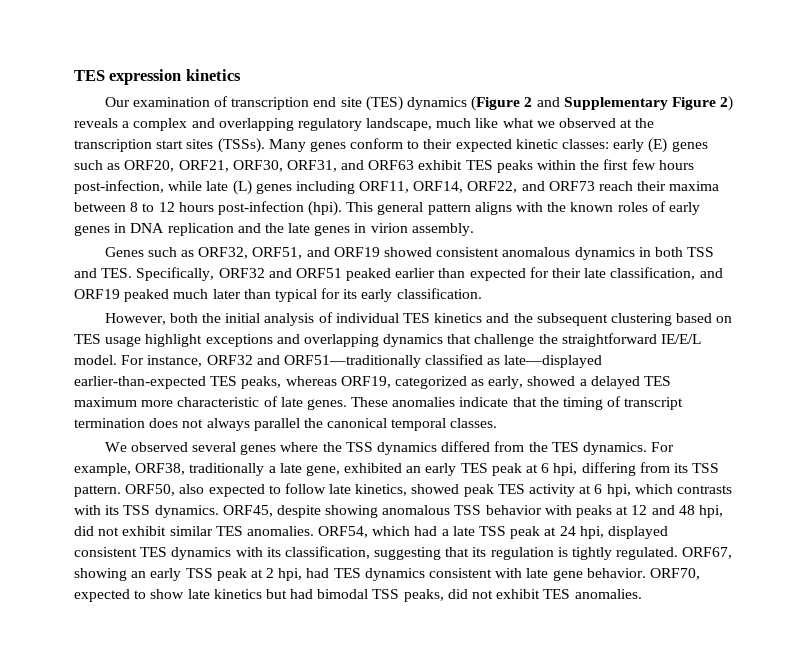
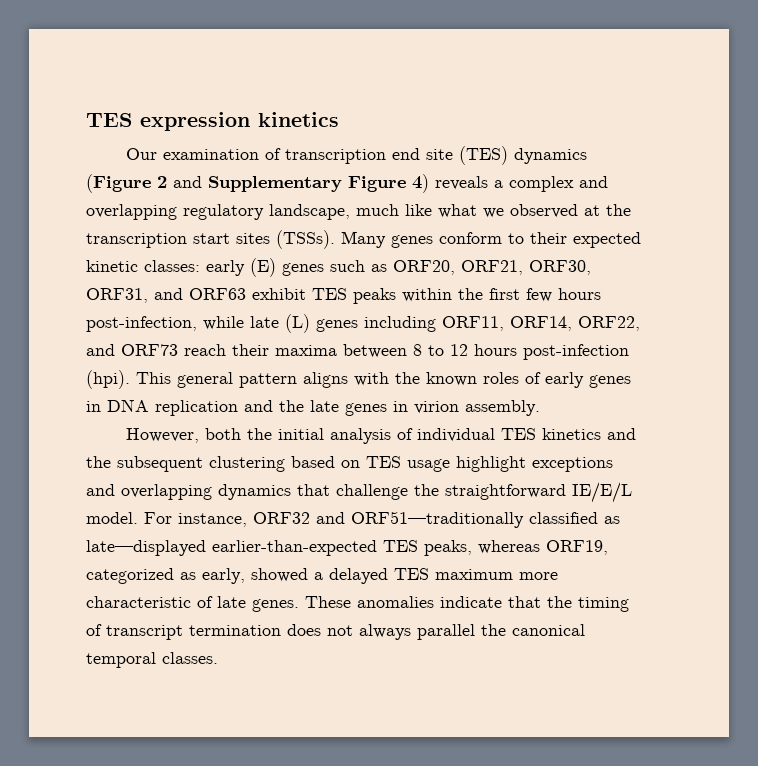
[720,96,734,111] 2) -> [412,174,429,193] 4)
[104,247,715,260] [74,267,723,281] [74,288,482,302] // Genes such as ORF32, ORF51, and ORF19 showed consistent anomalous dynamics in both TSS and TES. Specifically, ORF32 and ORF51 peaked earlier than expected for their late classification, and ORF19 peaked much later than typical for its early classification. -> (540, 408) none
[104,441,675,455] [74,462,720,476] [74,483,732,497] [74,505,723,518] [74,526,668,539] [74,546,733,560] [74,568,700,581] [74,589,642,602] // We observed several genes where the TSS dynamics differed from the TES dynamics. For example, ORF38, traditionally a late gene, exhibited an early TES peak at 6 hpi, differing from its TSS pattern. ORF50, also expected to follow late kinetics, showed peak TES activity at 6 hpi, which contrasts with its TSS dynamics. ORF45, despite showing anomalous TSS behavior with peaks at 12 and 48 hpi, did not exhibit similar TES anomalies. ORF54, which had a late TSS peak at 24 hpi, displayed consistent TES dynamics with its classification, suggesting that its regulation is tightly regulated. ORF67, showing an early TSS peak at 2 hpi, had TES dynamics consistent with late gene behavior. ORF70, expected to show late kinetics but had bimodal TSS peaks, did not exhibit TES anomalies. -> (218, 658) none

